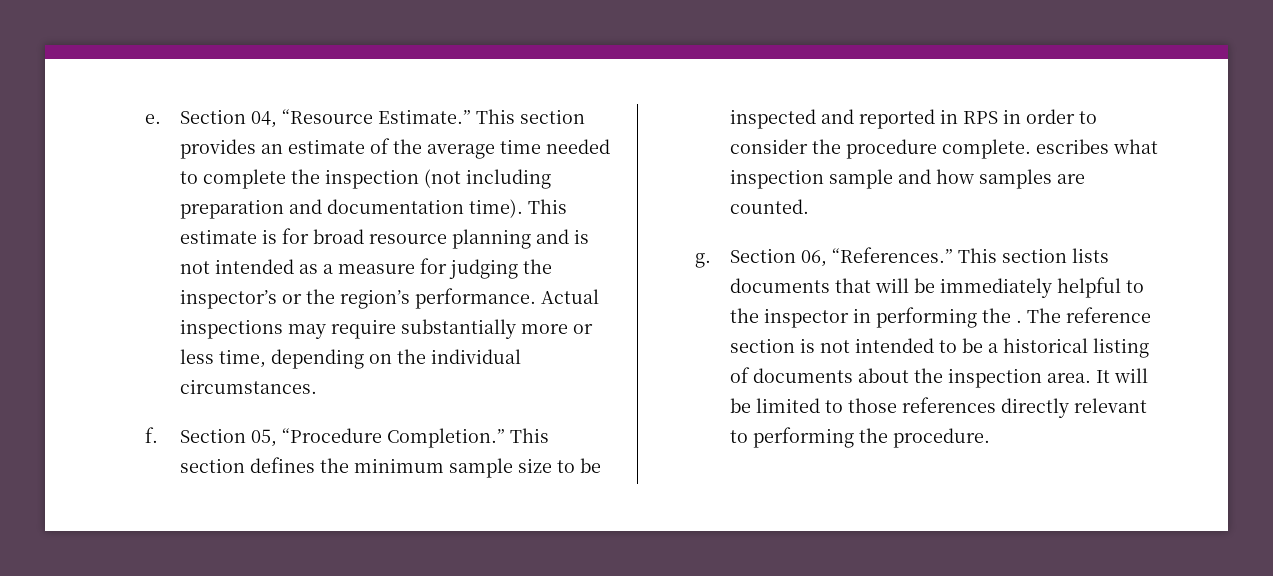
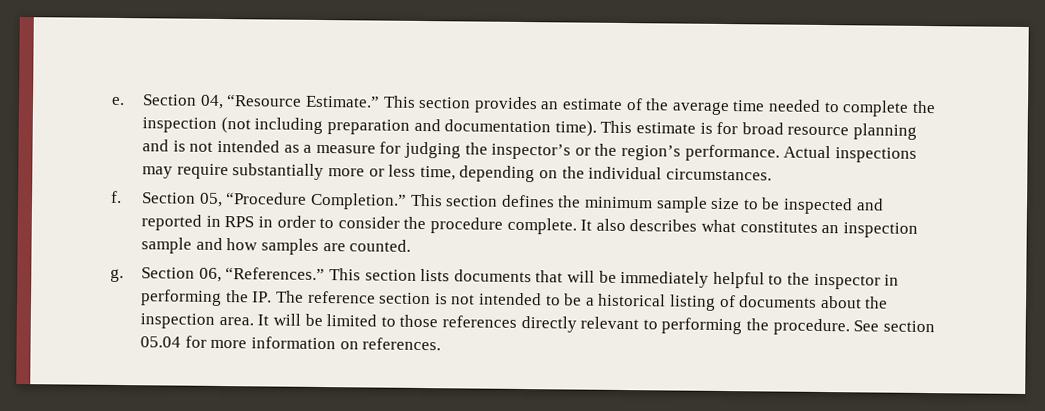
[1035,139,1158,154] escribes what -> [580,218,840,234] It also describes what constitutes an
[1015,320,1022,323] . -> [252,291,273,303] IP.
(990, 438) none -> [853,320,935,333] [140,335,442,351] See section 05.04 for more information on references.

